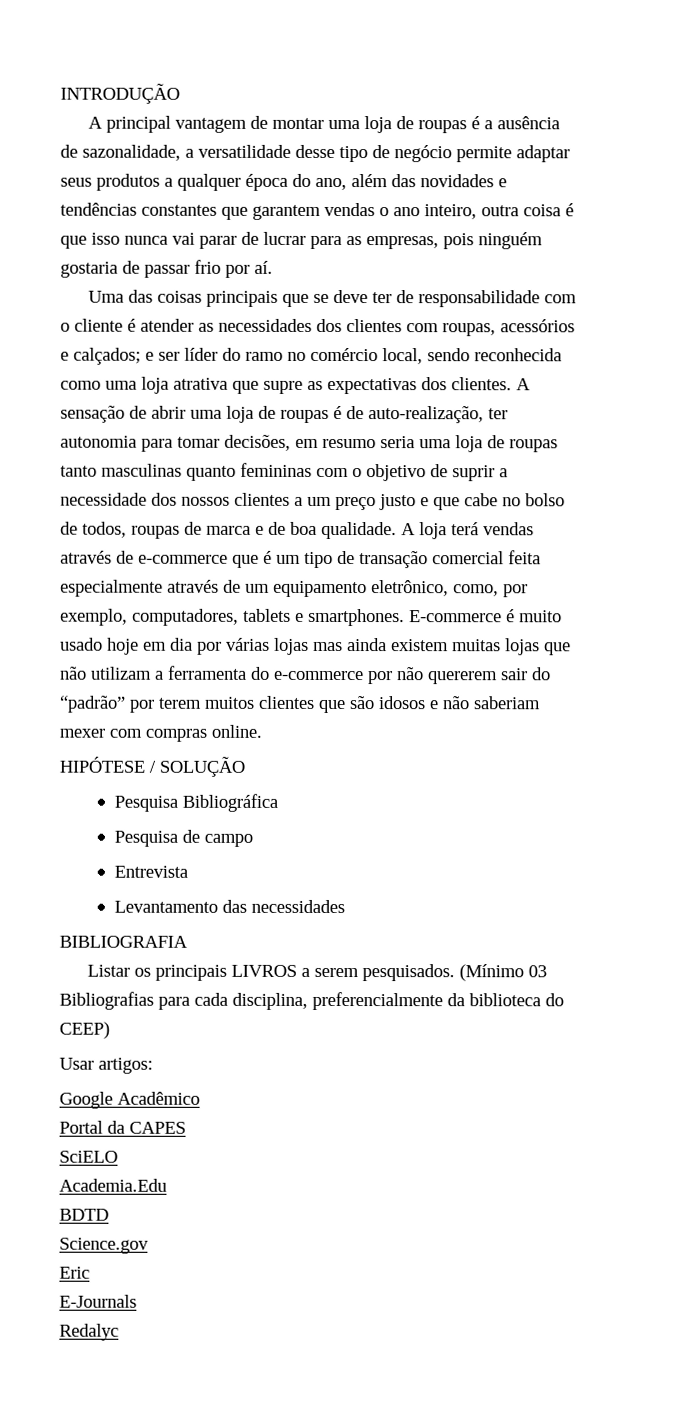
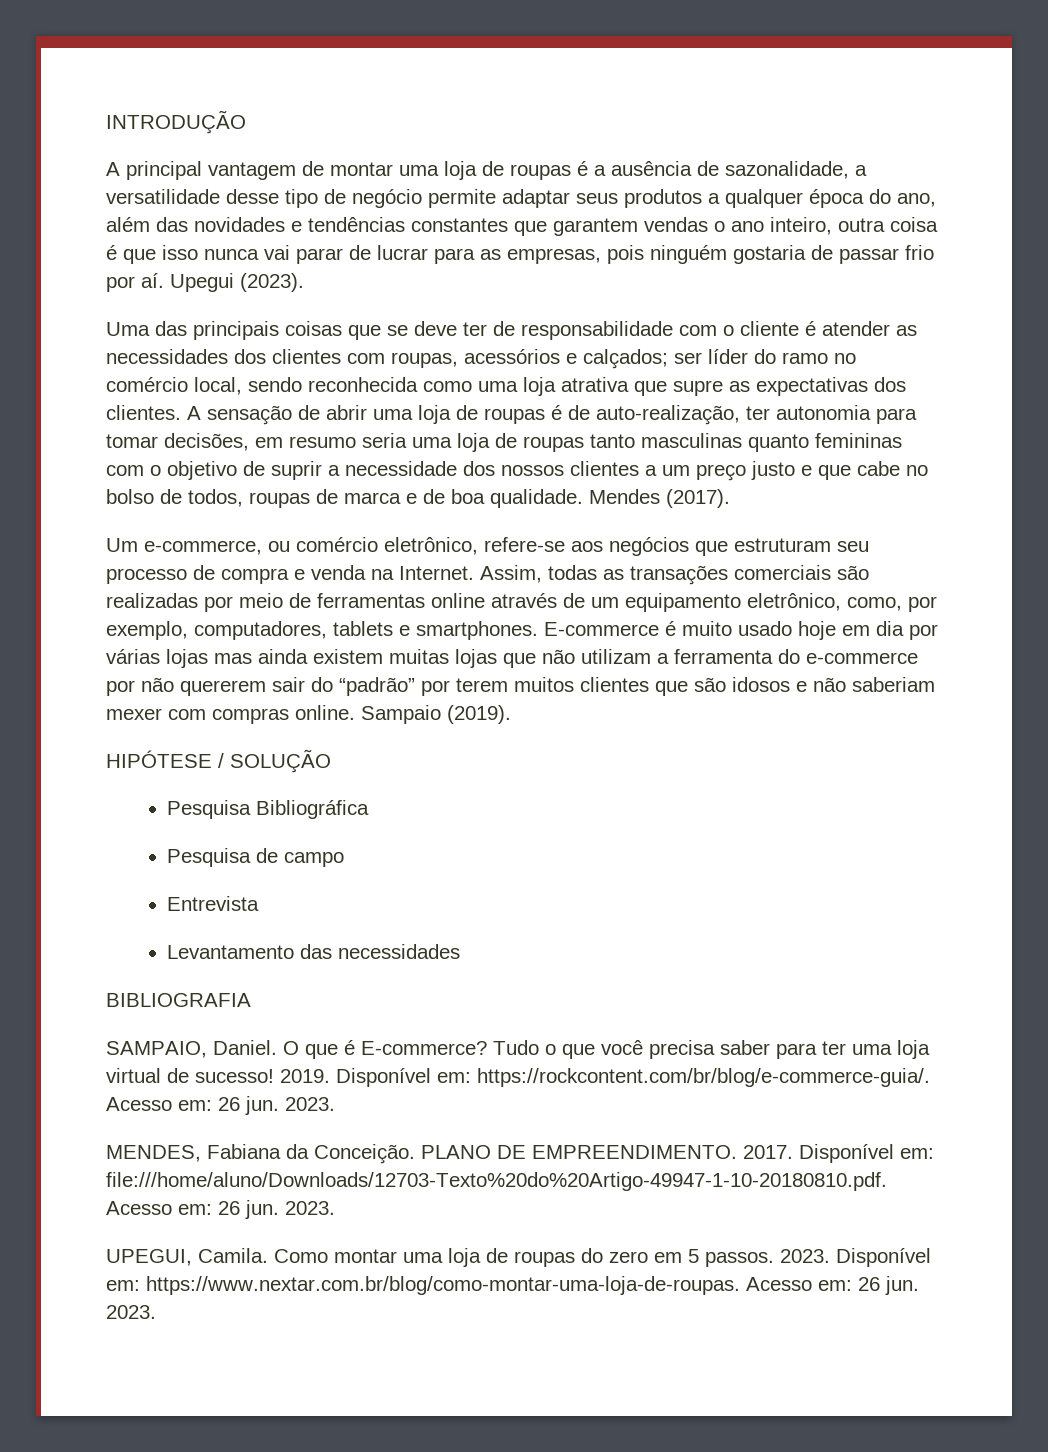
(273, 267) none -> [170,273,304,292] Upegui (2023).
[156,290,278,307] coisas principais -> [193,321,342,340] principais coisas
[145,351,154,361] e -> (668, 359) none
[401,522,534,540] [60,550,541,569] [60,579,163,597] A loja terá vendas através de e-commerce que é um tipo de transação comercial feita especialmente -> [589,489,730,508] [106,537,869,556] [106,565,869,585] [106,593,485,612] Mendes (2017). // Um e-commerce, ou comércio eletrônico, refere-se aos negócios que estruturam seu processo de compra e venda na Internet. Assim, todas as transações comerciais são realizadas por meio de ferramentas online
(262, 731) none -> [361,705,511,724] Sampaio (2019).
[86,964,547,982] [59,991,564,1011] [59,1021,110,1039] [59,1057,153,1074] [59,1091,200,1109] [59,1120,186,1134] [59,1150,118,1163] [59,1178,167,1192] [59,1208,109,1221] [59,1237,149,1254] [59,1266,90,1279] [59,1294,137,1308] [59,1323,119,1341] Listar os principais LIVROS a serem pesquisados. (Mínimo 03 Bibliografias para cada disciplina, preferencialmente da biblioteca do CEEP) // Usar artigos: // Google Acadêmico // Portal da CAPES // SciELO // Academia.Edu // BDTD // Science.gov // Eric // E-Journals // Redalyc -> [106,1040,930,1059] [106,1068,930,1087] [106,1096,335,1115] [106,1144,934,1164] [106,1172,887,1191] [106,1200,335,1219] [106,1248,931,1267] [106,1276,919,1295] [106,1305,156,1319] SAMPAIO, Daniel. O que é E-commerce? Tudo o que você precisa saber para ter uma loja virtual de sucesso! 2019. Disponível em: https://rockcontent.com/br/blog/e-commerce-guia/. Acesso em: 26 jun. 2023. // MENDES, Fabiana da Conceição. PLANO DE EMPREENDIMENTO. 2017. Disponível em: file:///home/aluno/Downloads/12703-Texto%20do%20Artigo-49947-1-10-20180810.pdf. Acesso em: 26 jun. 2023. // UPEGUI, Camila. Como montar uma loja de roupas do zero em 5 passos. 2023. Disponível em: https://www.nextar.com.br/blog/como-montar-uma-loja-de-roupas. Acesso em: 26 jun. 2023.

